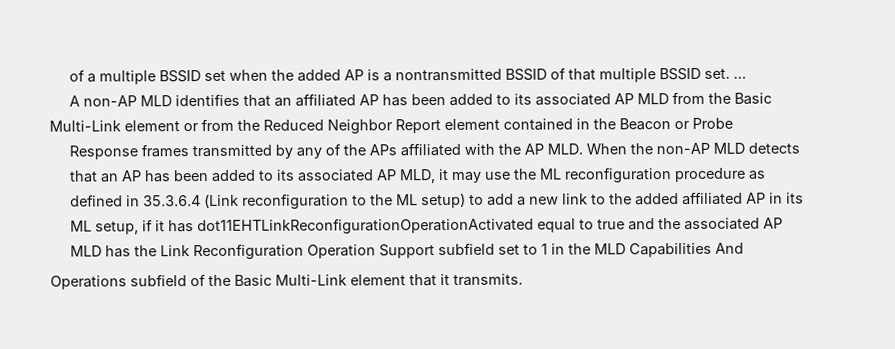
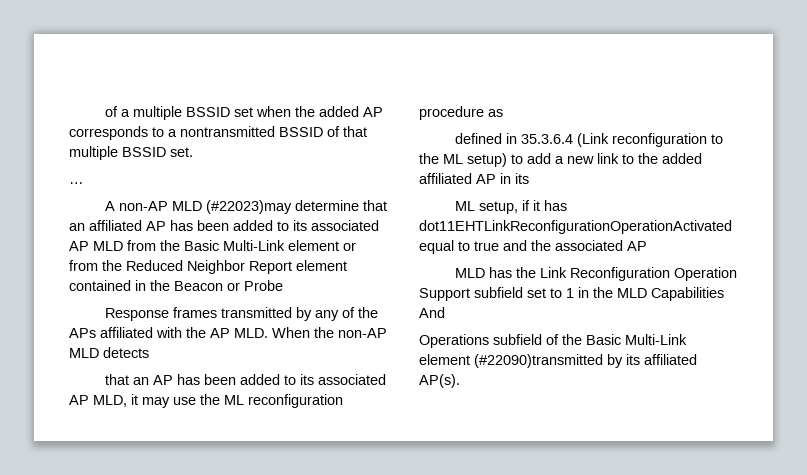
[366,69,380,81] is -> [69,126,164,140] corresponds to
(730, 73) none -> (193, 152) //
[174,93,240,107] identifies -> [205,200,359,214] (#22023)may determine
[409,273,523,287] that it transmits. -> [474,354,697,368] [419,374,460,388] (#22090)transmitted by its affiliated AP(s).

